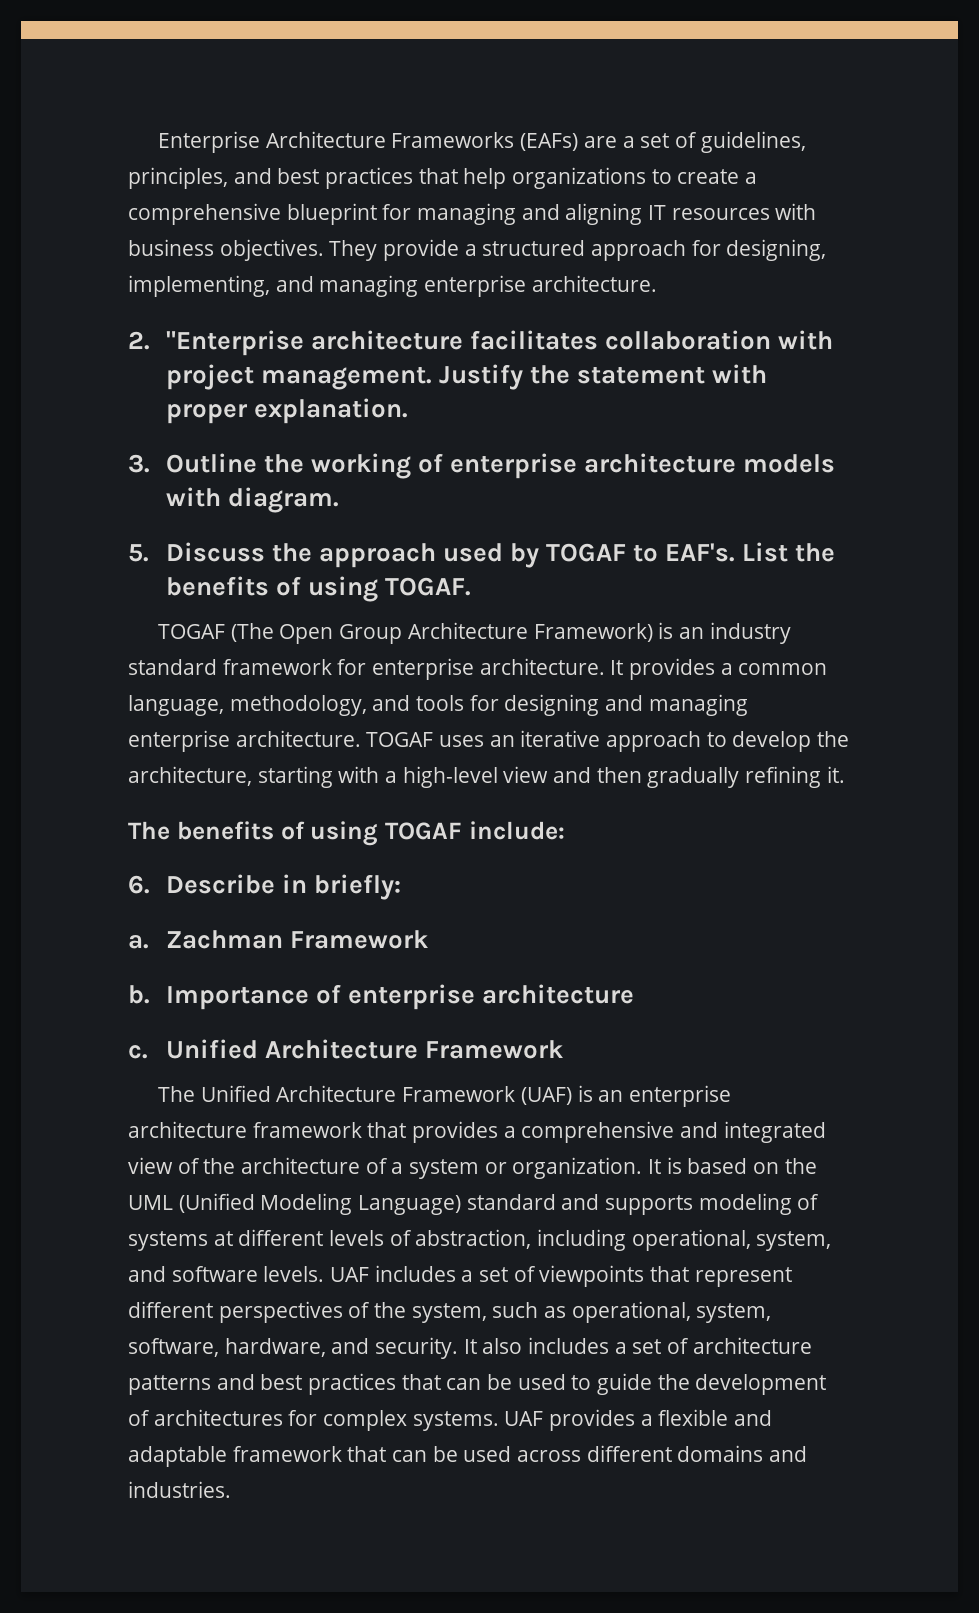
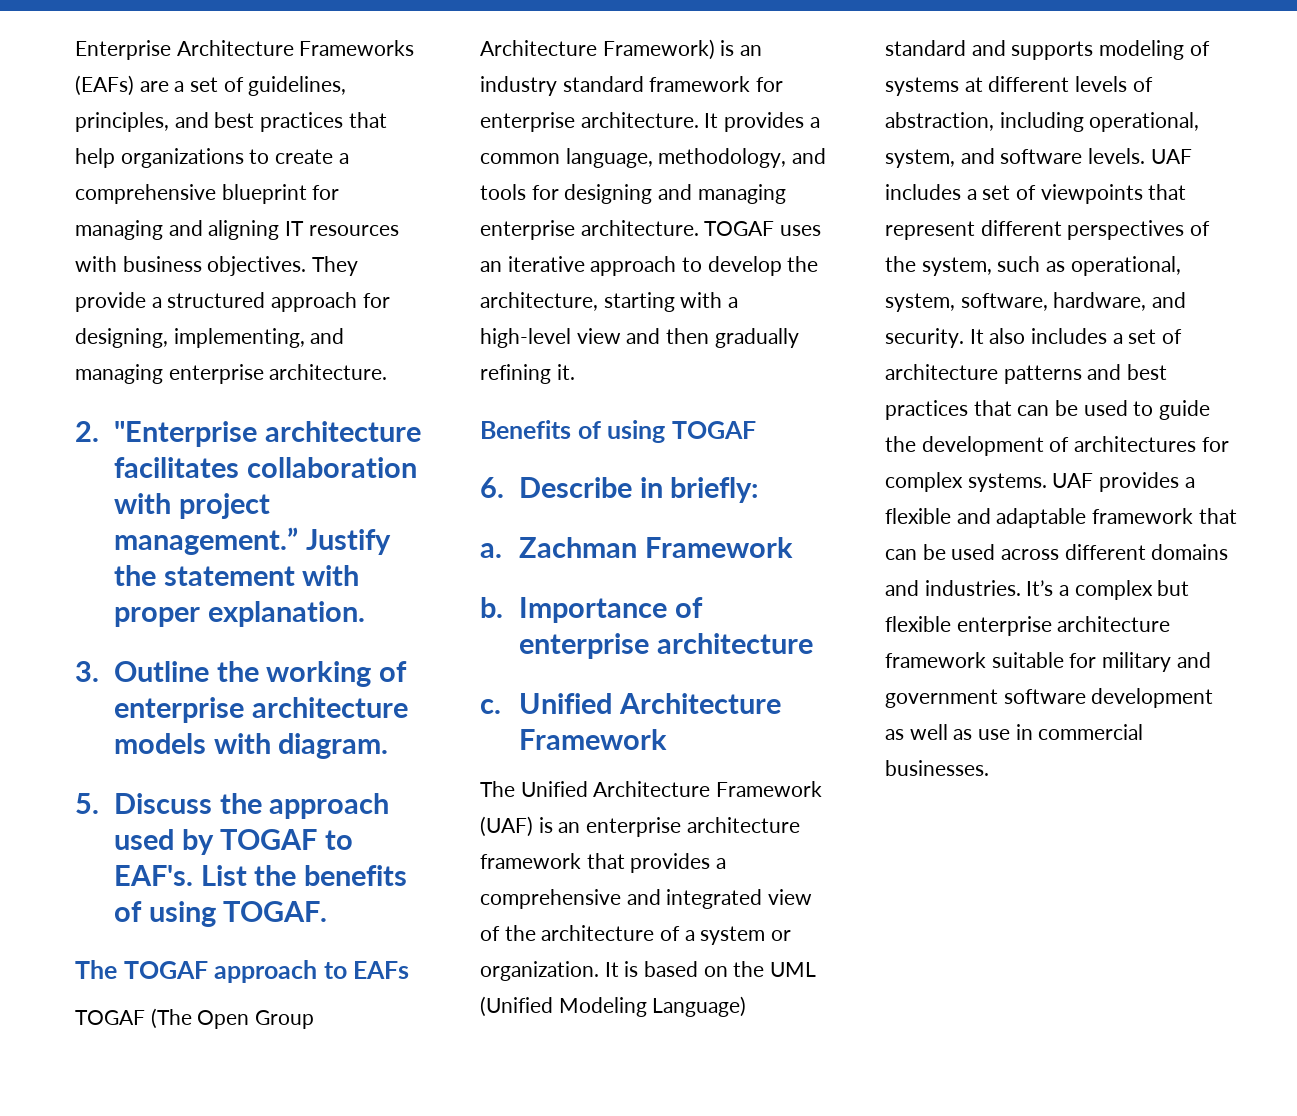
[260,367,432,390] management. -> [114,527,299,555] management.”
(471, 586) none -> [75,960,410,983] // The TOGAF approach to EAFs
[128,821,274,840] The benefits -> [480,420,571,439] Benefits
[468,821,565,840] include: -> (756, 430) none
(231, 1489) none -> [1026,580,1190,600] [885,616,1171,636] [885,652,1211,672] [885,688,1214,708] [885,724,1144,740] [885,760,989,776] It’s a complex but flexible enterprise architecture framework suitable for military and government software development as well as use in commercial businesses.

